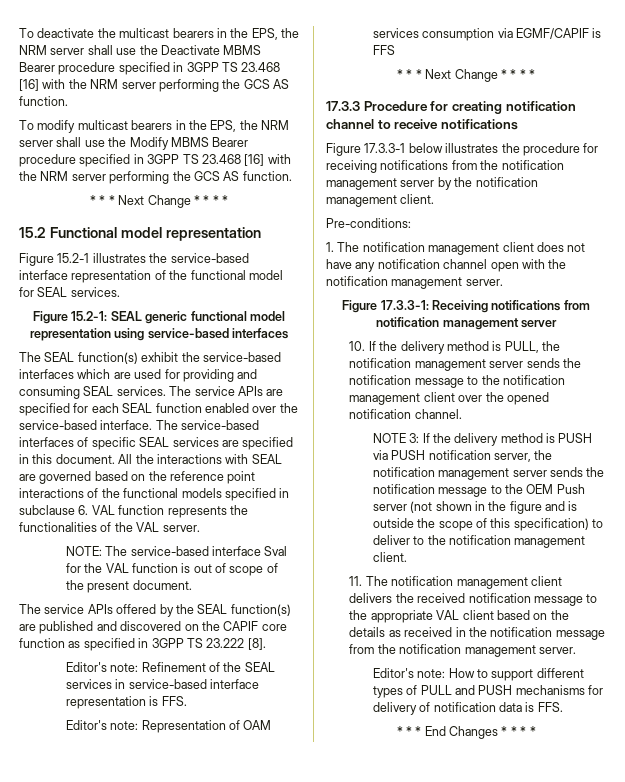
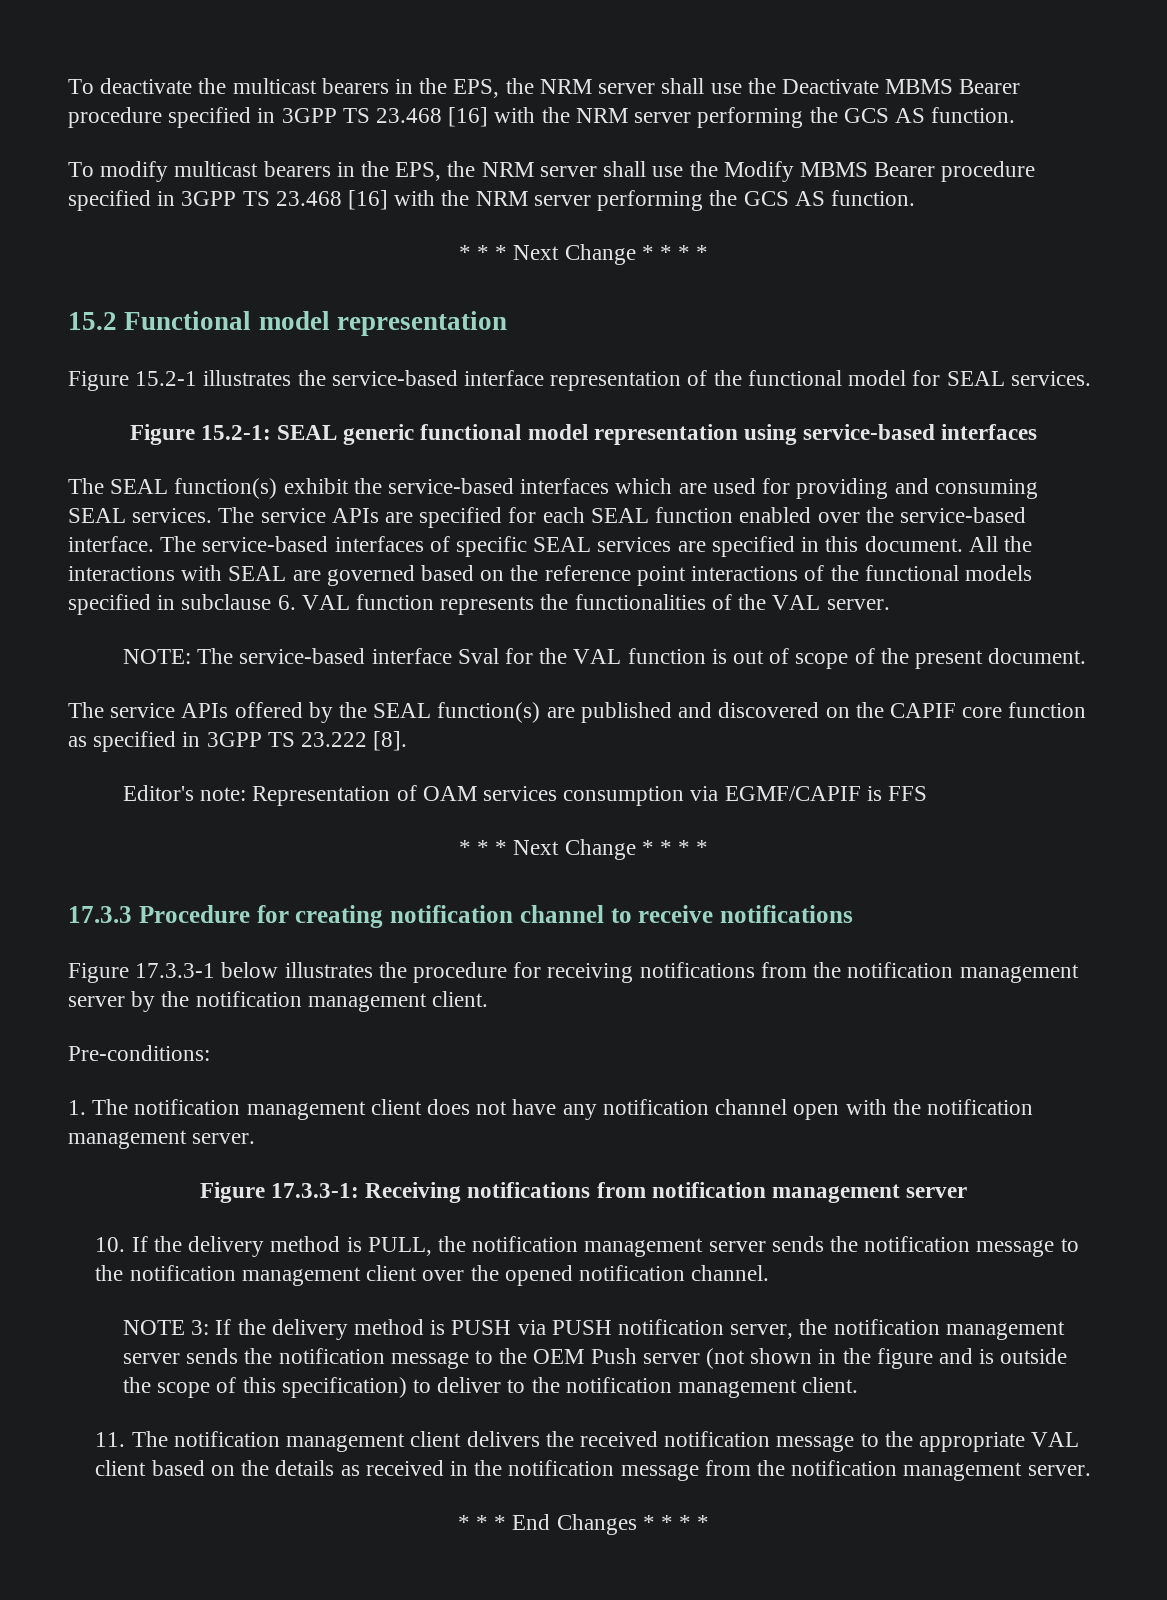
[65,662,275,672] [65,679,259,689] [65,696,187,709] // Editor's note: Refinement of the SEAL services in service-based interface representation is FFS. -> (408, 741) none
[372,668,584,681] [372,685,604,698] [372,702,563,715] // Editor's note: How to support different types of PULL and PUSH mechanisms for delivery of notification data is FFS. -> (1091, 1470) none

